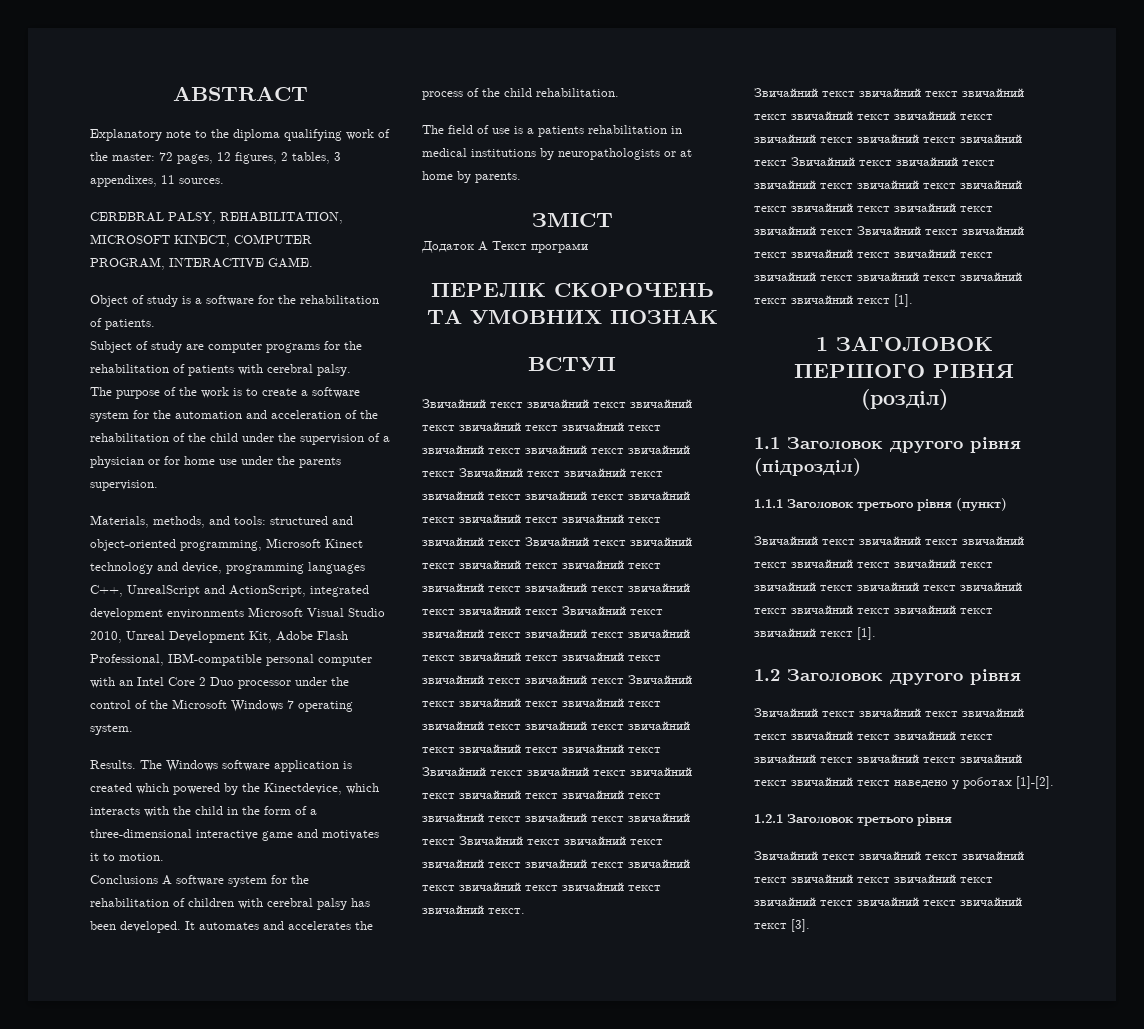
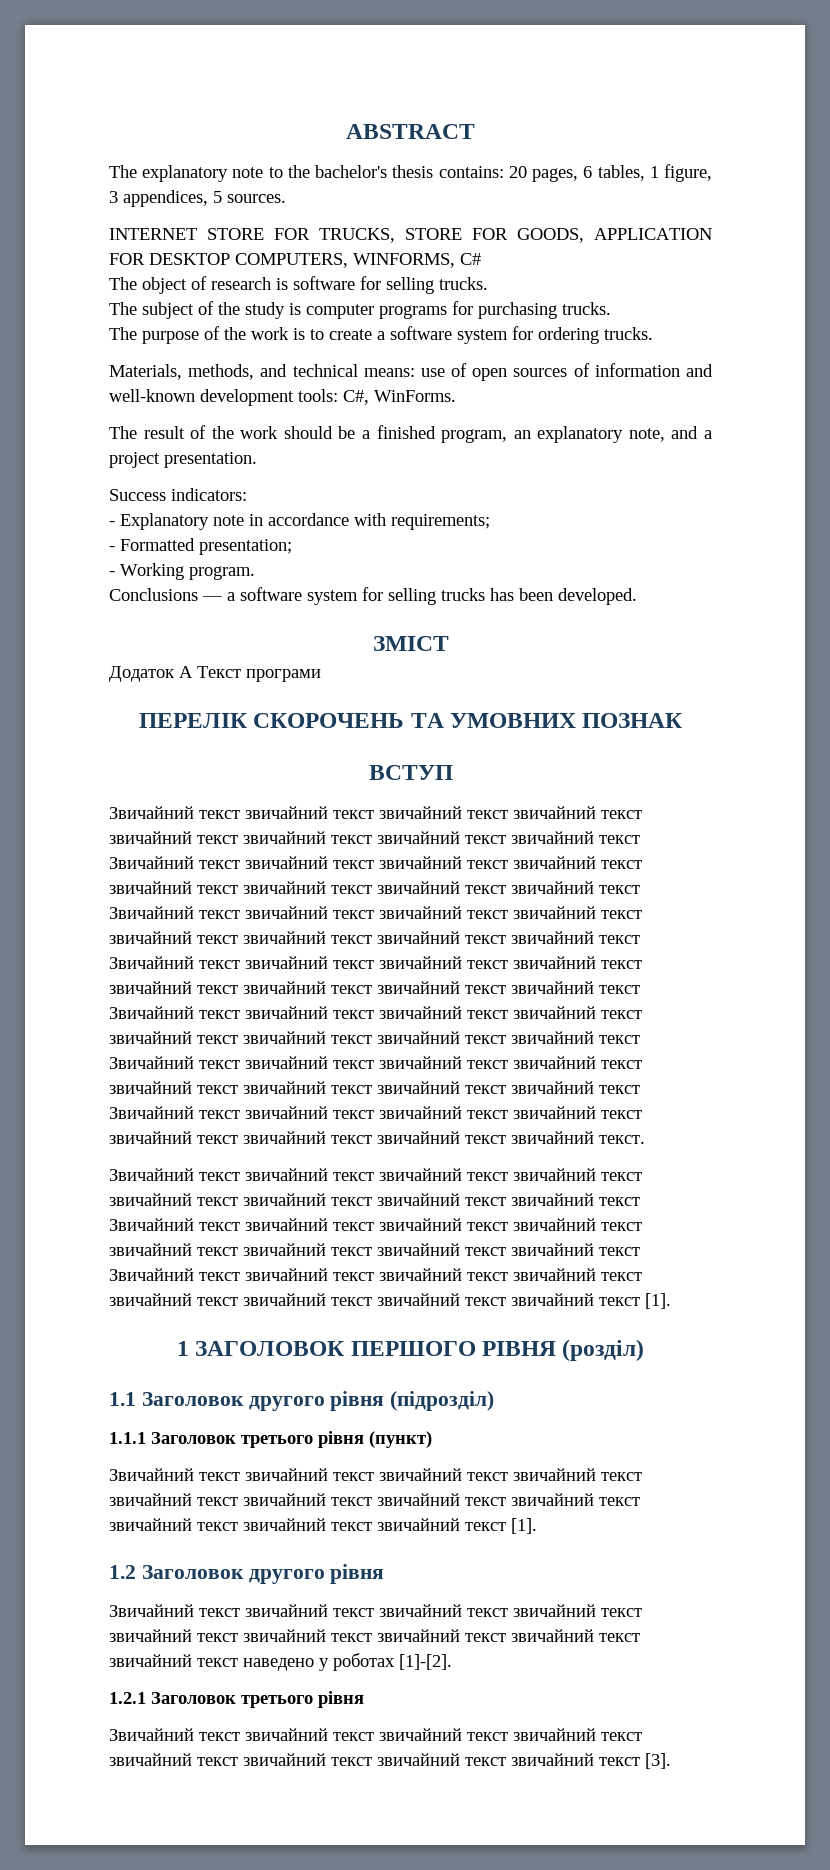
[90,129,162,141] Explanatory -> [109,165,229,182] The explanatory
[233,129,390,141] [90,152,341,164] [90,175,224,187] [90,212,343,224] [90,234,312,247] [90,257,313,270] [90,295,379,307] [90,318,155,330] [90,341,362,353] [90,364,351,376] diploma qualifying work of the master: 72 pages, 12 figures, 2 tables, 3 appendixes, 11 sources. // CEREBRAL PALSY, REHABILITATION, MICROSOFT KINECT, COMPUTER PROGRAM, INTERACTIVE GAME. // Object of study is a software for the rehabilitation of patients. // Subject of study are computer programs for the rehabilitation of patients with cerebral palsy. -> [315,164,712,182] [109,190,286,207] [109,228,712,243] [109,253,481,268] [109,276,488,294] [109,301,611,319] bachelor's thesis contains: 20 pages, 6 tables, 1 figure, 3 appendices, 5 sources. // INTERNET STORE FOR TRUCKS, STORE FOR GOODS, APPLICATION FOR DESKTOP COMPUTERS, WINFORMS, C# // The object of research is software for selling trucks. // The subject of the study is computer programs for purchasing trucks.
[153,410,378,419] [90,433,390,445] [90,456,341,468] [90,480,158,491] [90,515,353,528] [90,538,363,551] [90,562,365,574] [90,585,369,597] [90,607,385,620] [90,631,348,643] [90,653,372,666] [90,677,349,689] [90,699,353,712] [90,724,133,735] [90,760,352,772] [90,783,379,795] [90,806,317,817] [90,829,379,841] [90,853,164,861] the automation and acceleration of the rehabilitation of the child under the supervision of a physician or for home use under the parents supervision. // Materials, methods, and tools: structured and object-oriented programming, Microsoft Kinect technology and device, programming languages C++, UnrealScript and ActionScript, integrated development environments Microsoft Visual Studio 2010, Unreal Development Kit, Adobe Flash Professional, IBM-compatible personal computer with an Intel Core 2 Duo processor under the control of the Microsoft Windows 7 operating system. // Results. The Windows software application is created which powered by the Kinectdevice, which interacts with the child in the form of a three-dimensional interactive game and motivates it to motion. -> [538,327,653,344] [109,363,713,381] [109,389,456,406] [109,425,712,443] [109,452,257,468] [109,488,247,501] [109,513,490,530] [109,538,292,555] [109,563,255,580] ordering trucks. // Materials, methods, and technical means: use of open sources of information and well-known development tools: C#, WinForms. // The result of the work should be a finished program, an explanatory note, and a project presentation. // Success indicators: // - Explanatory note in accordance with requirements; // - Formatted presentation; // - Working program.
[162,875,309,887] [90,898,370,910] [90,921,373,933] [422,88,619,100] [422,125,682,137] [422,148,692,160] [422,171,521,183] A software system for the rehabilitation of children with cerebral palsy has been developed. It automates and accelerates the process of the child rehabilitation. // The field of use is a patients rehabilitation in medical institutions by neuropathologists or at home by parents. -> [202,587,637,605] — a software system for selling trucks has been developed.

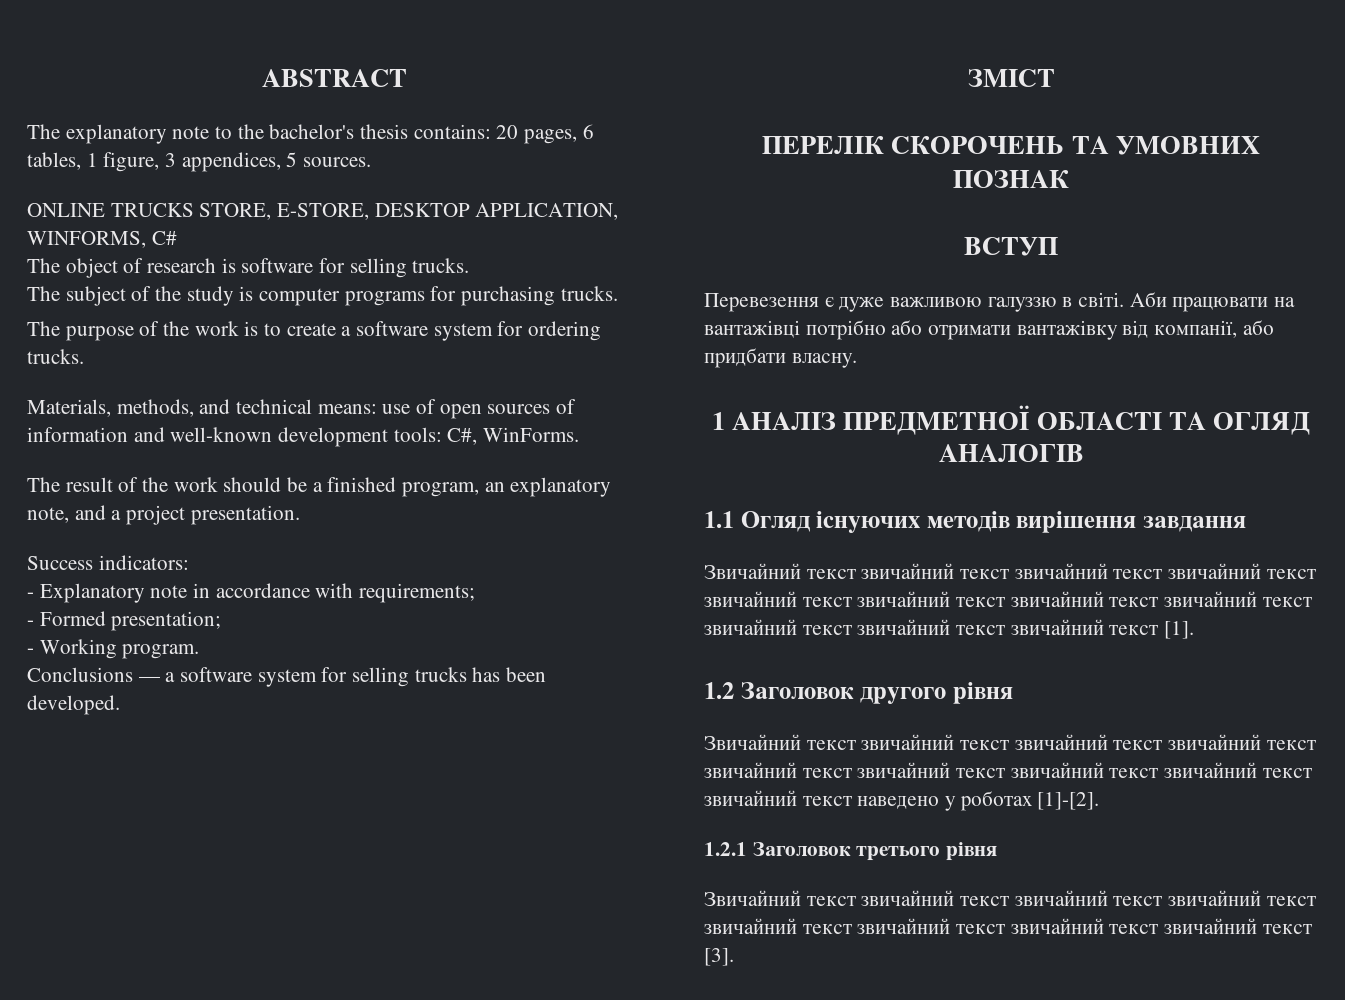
[109,228,712,243] [109,253,348,268] INTERNET STORE FOR TRUCKS, STORE FOR GOODS, APPLICATION FOR DESKTOP COMPUTERS, -> [27,203,619,220] ONLINE TRUCKS STORE, E-STORE, DESKTOP APPLICATION,
[120,538,195,551] Formatted -> [39,611,106,626] Formed
[109,666,321,682] // Додаток А Текст програми -> (1055, 78) none
[109,806,642,819] [109,831,640,844] [109,856,642,869] [109,881,640,894] [109,906,642,919] [109,931,640,944] [109,956,642,969] [109,981,640,994] [109,1006,642,1019] [109,1031,640,1044] [109,1056,642,1069] [109,1081,640,1094] [109,1106,642,1119] [109,1131,645,1144] [109,1168,642,1181] [109,1193,640,1206] [109,1218,642,1231] [109,1243,640,1256] [109,1268,642,1281] [109,1293,671,1309] [176,1339,645,1361] [109,1391,495,1411] [109,1431,432,1448] Звичайний текст звичайний текст звичайний текст звичайний текст звичайний текст звичайний текст звичайний текст звичайний текст Звичайний текст звичайний текст звичайний текст звичайний текст звичайний текст звичайний текст звичайний текст звичайний текст Звичайний текст звичайний текст звичайний текст звичайний текст звичайний текст звичайний текст звичайний текст звичайний текст Звичайний текст звичайний текст звичайний текст звичайний текст звичайний текст звичайний текст звичайний текст звичайний текст Звичайний текст звичайний текст звичайний текст звичайний текст звичайний текст звичайний текст звичайний текст звичайний текст Звичайний текст звичайний текст звичайний текст звичайний текст звичайний текст звичайний текст звичайний текст звичайний текст Звичайний текст звичайний текст звичайний текст звичайний текст звичайний текст звичайний текст звичайний текст звичайний текст. // Звичайний текст звичайний текст звичайний текст звичайний текст звичайний текст звичайний текст звичайний текст звичайний текст Звичайний текст звичайний текст звичайний текст звичайний текст звичайний текст звичайний текст звичайний текст звичайний текст Звичайний текст звичайний текст звичайний текст звичайний текст звичайний текст звичайний текст звичайний текст звичайний текст [1]. // 1 ЗАГОЛОВОК ПЕРШОГО РІВНЯ (розділ) // 1.1 Заголовок другого рівня (підрозділ) // 1.1.1 Заголовок третього рівня (пункт) -> [704,292,1296,312] [704,320,1274,340] [704,348,857,368] [712,405,1310,435] [938,444,1084,462] [704,511,1247,533] Перевезення є дуже важливою галуззю в світі. Аби працювати на вантажівці потрібно або отримати вантажівку від компанії, або придбати власну. // 1 АНАЛІЗ ПРЕДМЕТНОЇ ОБЛАСТІ ТА ОГЛЯД АНАЛОГІВ // 1.1 Огляд існуючих методів вирішення завдання

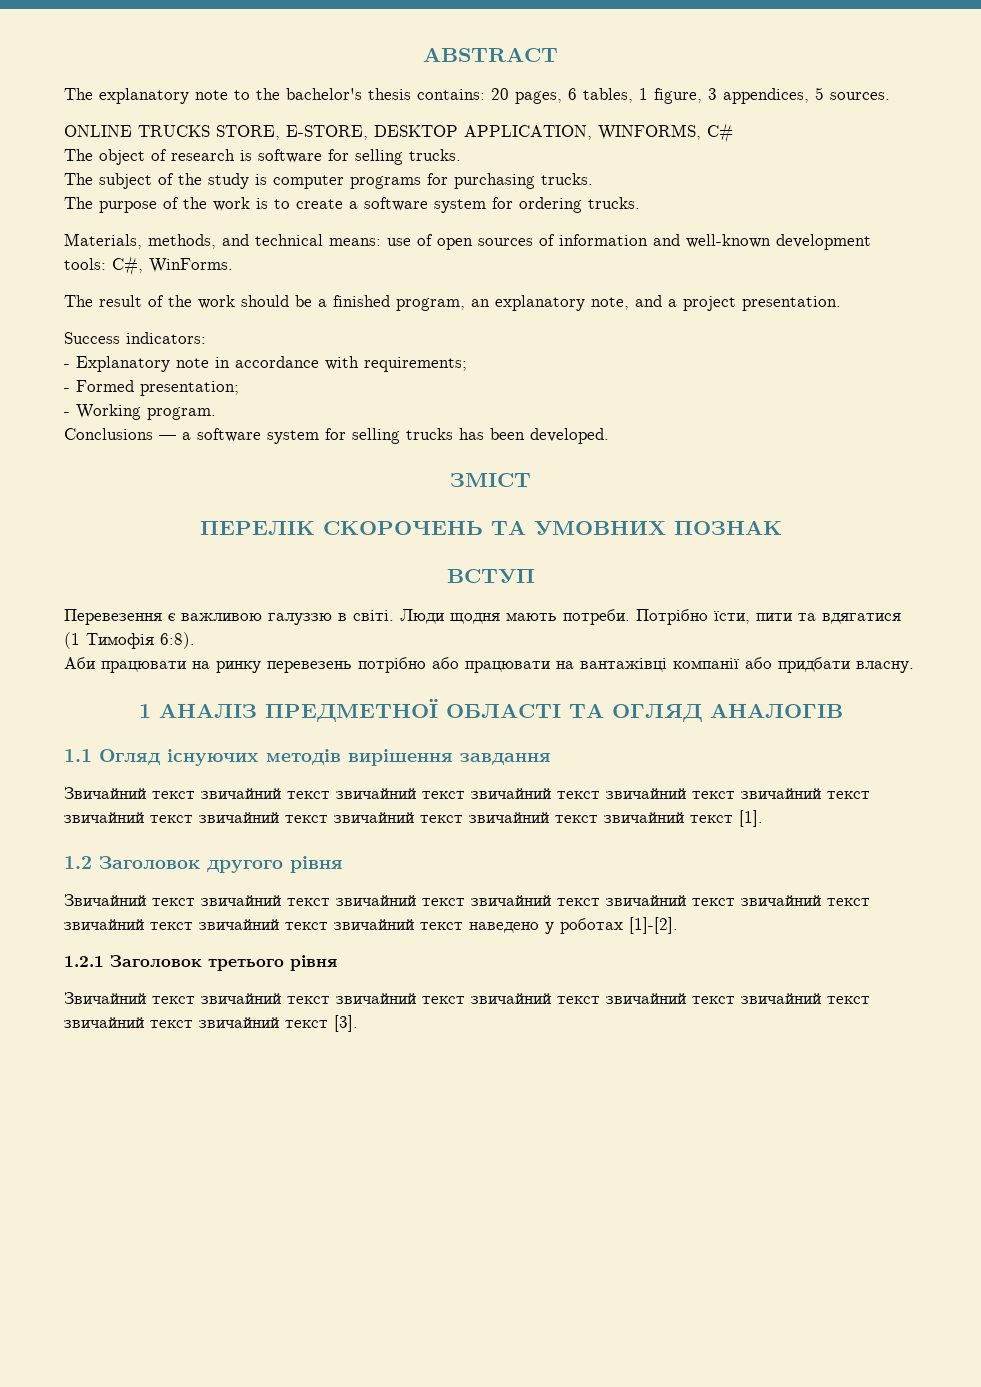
[839,297,885,312] дуже -> (175, 617) none
[1129,292,1296,312] [704,320,1238,340] Аби працювати на вантажівці потрібно або отримати вантажівку від компанії, -> [400,609,901,625] [64,632,195,649] [64,657,739,673] Люди щодня мають потреби. Потрібно їсти, пити та вдягатися (1 Тимофія 6:8). // Аби працювати на ринку перевезень потрібно або працювати на вантажівці компанії

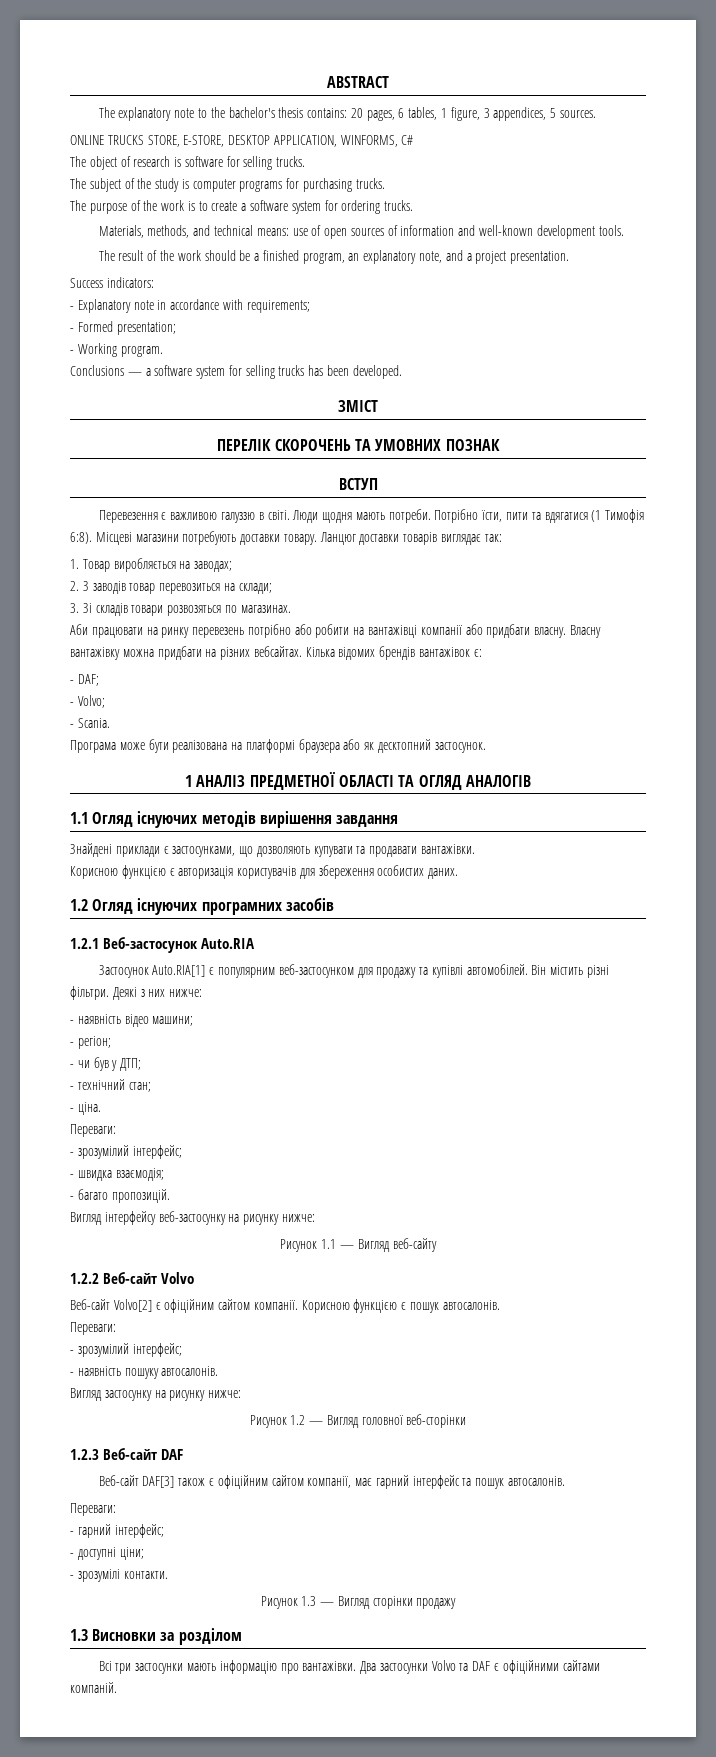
[64,256,233,276] tools: C#, WinForms. -> [598,225,624,236] tools.
(195, 640) none -> [95,531,502,545] [70,558,233,572] [70,581,272,594] [70,603,291,616] Місцеві магазини потребують доставки товару. Ланцюг доставки товарів виглядає так: // 1. Товар виробляється на заводах; // 2. З заводів товар перевозиться на склади; // 3. Зі складів товари розвозяться по магазинах.
[465,661,550,673] працювати -> [315,624,350,638] робити
(914, 667) none -> [569,625,601,638] [70,646,482,660] [70,674,99,686] [70,695,105,708] [70,718,110,728] [70,739,486,753] Власну вантажівку можна придбати на різних вебсайтах. Кілька відомих брендів вантажівок є: // - DAF; // - Volvo; // - Scania. // Програма може бути реалізована на платформі браузера або як десктопний застосунок.
[64,787,870,799] [64,810,763,827] [64,856,343,873] [64,894,870,906] [64,917,678,934] [64,955,337,971] [64,992,870,1004] [64,1015,358,1032] Звичайний текст звичайний текст звичайний текст звичайний текст звичайний текст звичайний текст звичайний текст звичайний текст звичайний текст звичайний текст звичайний текст [1]. // 1.2 Заголовок другого рівня // Звичайний текст звичайний текст звичайний текст звичайний текст звичайний текст звичайний текст звичайний текст звичайний текст звичайний текст наведено у роботах [1]-[2]. // 1.2.1 Заголовок третього рівня // Звичайний текст звичайний текст звичайний текст звичайний текст звичайний текст звичайний текст звичайний текст звичайний текст [3]. -> [70,843,476,857] [70,865,459,879] [70,898,334,915] [70,937,255,953] [98,964,609,978] [70,986,203,1000] [70,1014,194,1027] [70,1036,111,1049] [70,1057,142,1071] [70,1079,151,1092] [70,1102,101,1115] [70,1124,116,1137] [70,1145,182,1159] [70,1168,164,1181] [70,1189,170,1203] [70,1211,315,1225] [280,1238,437,1252] [70,1272,194,1284] [70,1299,500,1313] [70,1322,116,1335] [70,1343,182,1357] [70,1366,219,1379] [70,1388,242,1401] [249,1414,467,1428] [70,1448,183,1460] [98,1475,565,1489] [70,1503,116,1516] [70,1524,164,1538] [70,1547,144,1560] [70,1569,168,1582] [260,1596,457,1609] [70,1628,242,1645] [98,1660,600,1674] [70,1682,117,1693] Знайдені приклади є застосунками, що дозволяють купувати та продавати вантажівки. // Корисною функцією є авторизація користувачів для збереження особистих даних. // 1.2 Огляд існуючих програмних засобів // 1.2.1 Веб-застосунок Auto.RIA // Застосунок Auto.RIA[1] є популярним веб-застосунком для продажу та купівлі автомобілей. Він містить різні фільтри. Деякі з них нижче: // - наявність відео машини; // - регіон; // - чи був у ДТП; // - технічний стан; // - ціна. // Переваги: // - зрозумілий інтерфейс; // - швидка взаємодія; // - багато пропозицій. // Вигляд інтерфейсу веб-застосунку на рисунку нижче: // Рисунок 1.1 — Вигляд веб-сайту // 1.2.2 Веб-сайт Volvo // Веб-сайт Volvo[2] є офіційним сайтом компанії. Корисною функцією є пошук автосалонів. // Переваги: // - зрозумілий інтерфейс; // - наявність пошуку автосалонів. // Вигляд застосунку на рисунку нижче: // Рисунок 1.2 — Вигляд головної веб-сторінки // 1.2.3 Веб-сайт DAF // Веб-сайт DAF[3] також є офіційним сайтом компанії, має гарний інтерфейс та пошук автосалонів. // Переваги: // - гарний інтерфейс; // - доступні ціни; // - зрозумілі контакти. // Рисунок 1.3 — Вигляд сторінки продажу // 1.3 Висновки за розділом // Всі три застосунки мають інформацію про вантажівки. Два застосунки Volvo та DAF є офіційними сайтами компаній.

